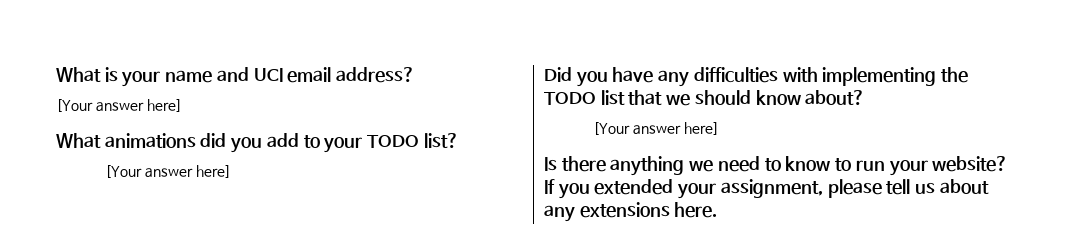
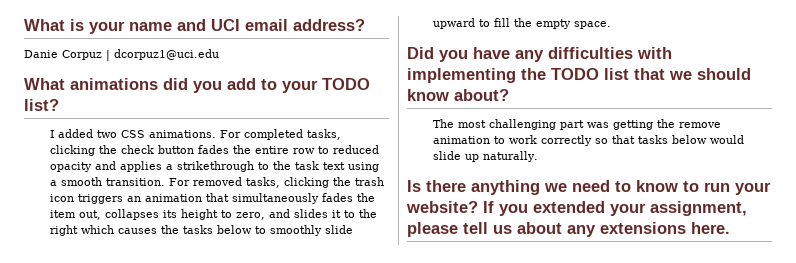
[56,99,182,112] [Your answer here] -> [24,49,219,61] Danie Corpuz | dcorpuz1@uci.edu
[105,165,231,178] [Your answer here] -> [49,129,341,140] [49,145,379,156] [49,161,379,172] [49,177,384,188] [49,193,375,204] [49,209,377,220] [49,225,353,236] [432,18,611,29] I added two CSS animations. For completed tasks, clicking the check button fades the entire row to reduced opacity and applies a strikethrough to the task text using a smooth transition. For removed tasks, clicking the trash icon triggers an animation that simultaneously fades the item out, collapses its height to zero, and slides it to the right which causes the tasks below to smoothly slide upward to fill the empty space.
[593,122,719,135] [Your answer here] -> [432,119,721,130] [432,135,744,146] [432,151,538,162] The most challenging part was getting the remove animation to work correctly so that tasks below would slide up naturally.

